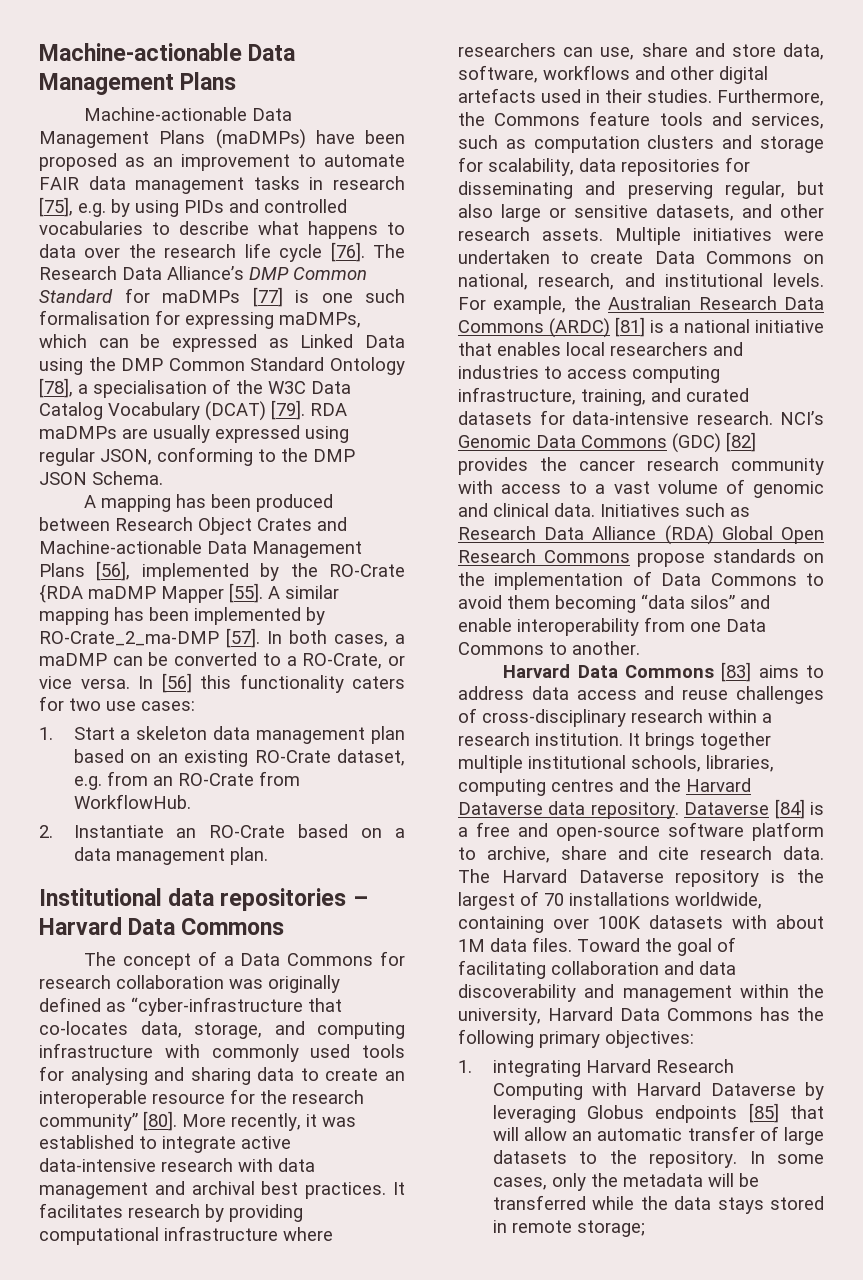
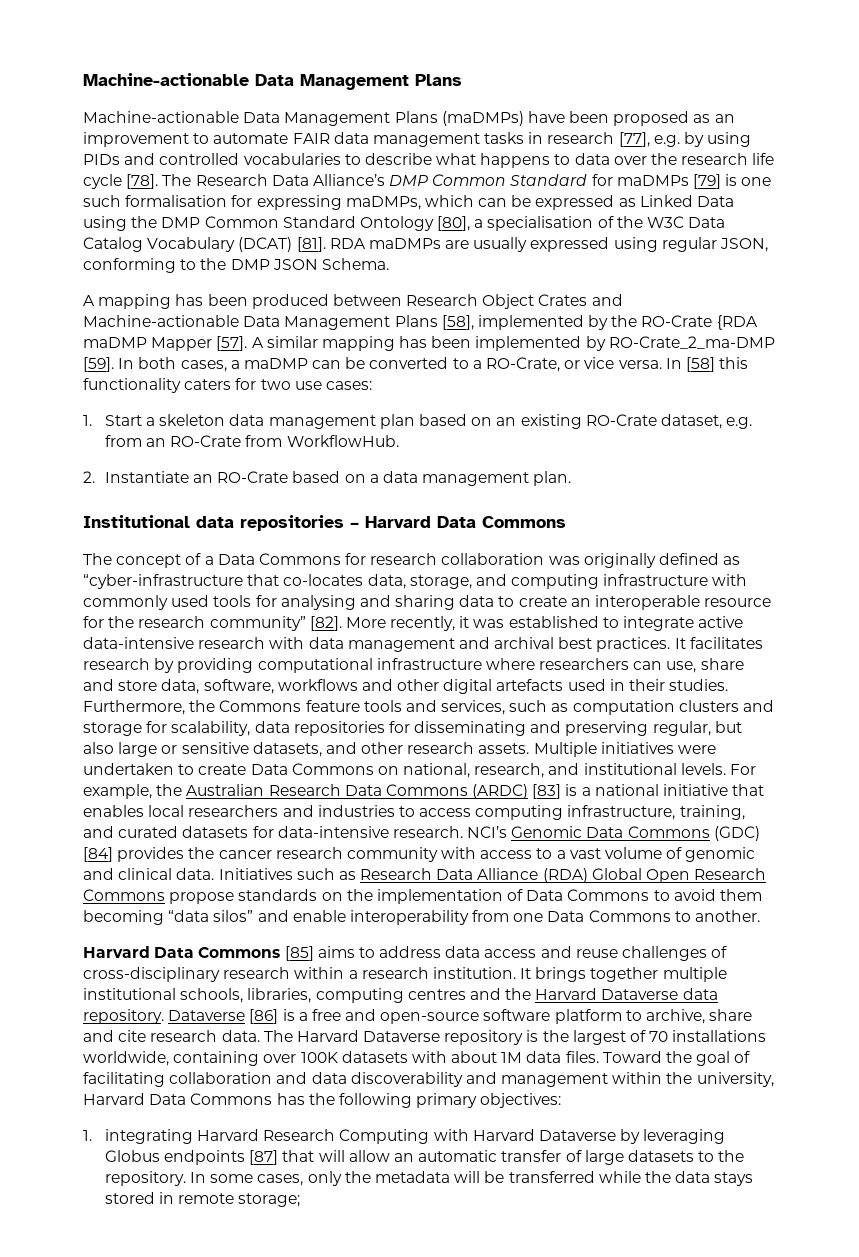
[39,197,73,217] [75], -> [618,132,650,147] [77],
[330,242,365,262] [76]. -> [126,174,159,189] [78].
[252,287,283,307] [77] -> [693,174,722,189] [79]
[39,378,73,398] [78], -> [437,216,471,231] [80],
[271,400,305,420] [79]. -> [296,237,326,252] [81].
[96,561,131,581] [56], -> [441,315,474,330] [58],
[229,583,263,603] [55]. -> [216,336,248,351] [57].
[226,628,260,648] [57]. -> [83,357,114,372] [59].
[161,673,192,693] [56] -> [685,357,715,372] [58]
[143,1111,177,1131] [80]. -> [309,616,342,631] [82].
[615,317,645,337] [81] -> [532,784,562,799] [83]
[726,432,756,452] [82] -> [83,847,113,862] [84]
[721,662,752,682] [83] -> [284,946,314,961] [85]
[774,799,805,819] [84] -> [249,1009,279,1024] [86]
[748,1103,779,1123] [85] -> [249,1150,279,1165] [87]

